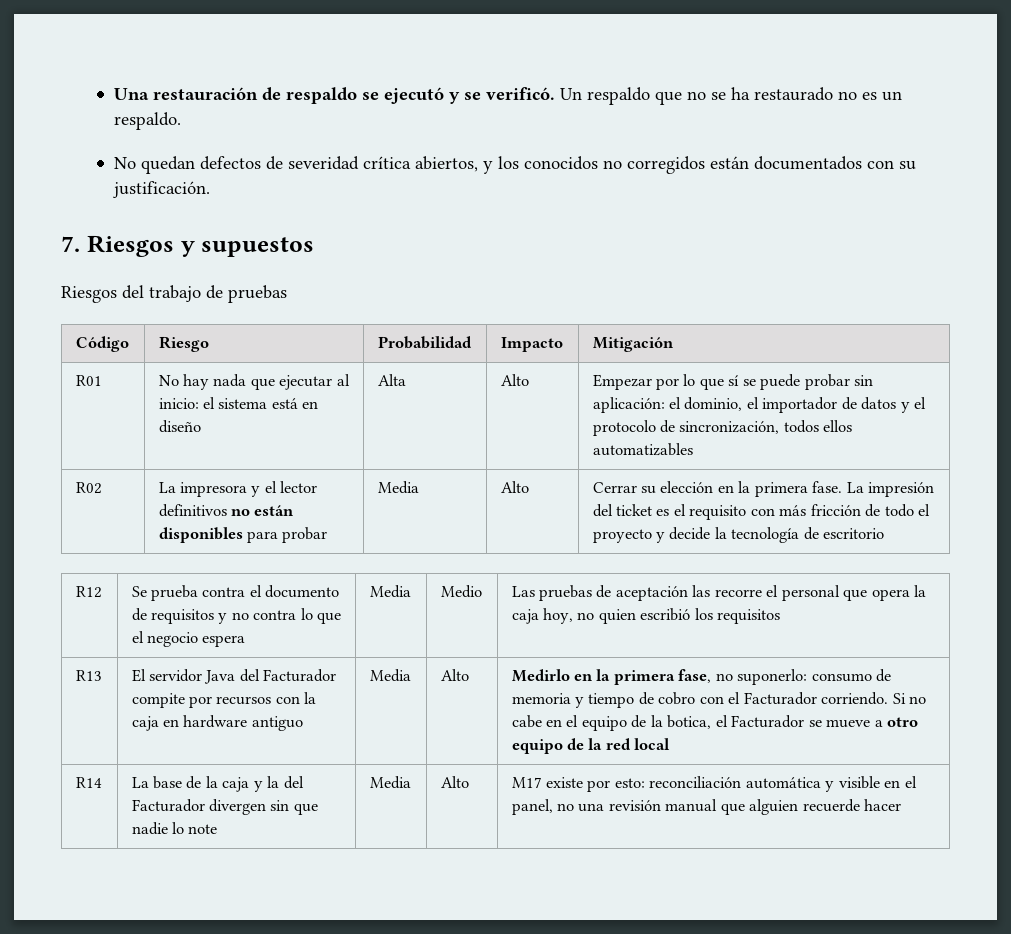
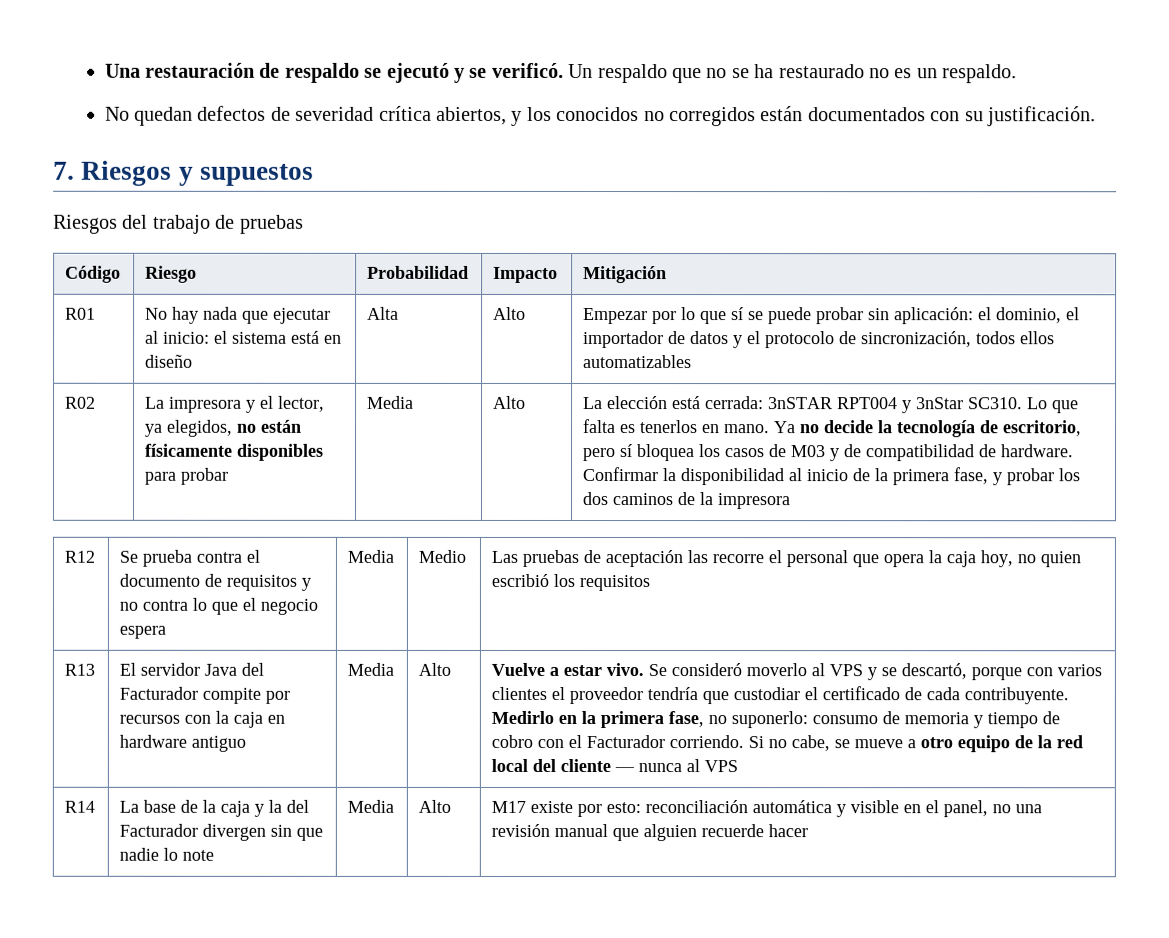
[280,481,318,493] [158,504,227,517] lector definitivos -> [278,395,326,412] [145,419,234,437] lector, ya elegidos,
(295, 510) none -> [145,443,234,457] físicamente
[592,481,935,497] [592,504,931,520] [592,527,885,543] Cerrar su elección en la primera fase. La impresión del ticket es el requisito con más fricción de todo el proyecto y decide la tecnología de escritorio -> [583,396,1080,414] [583,418,1083,438] [583,444,1075,462] [582,466,1082,486] [582,491,791,510] La elección está cerrada: 3nSTAR RPT004 y 3nStar SC310. Lo que falta es tenerlos en mano. Ya no decide la tecnología de escritorio, pero sí bloquea los casos de M03 y de compatibilidad de hardware. Confirmar la disponibilidad al inicio de la primera fase, y probar los dos caminos de la impresora
(469, 675) none -> [491,662,1103,681] [491,686,1070,705] Vuelve a estar vivo. Se consideró moverlo al VPS y se descartó, porque con varios clientes el proveedor tendría que custodiar el certificado de cada contribuyente.
[511,715,805,731] cabe en el equipo de la botica, el Facturador -> [791,735,831,752] cabe,
(671, 744) none -> [532,758,739,773] del cliente — nunca al VPS

